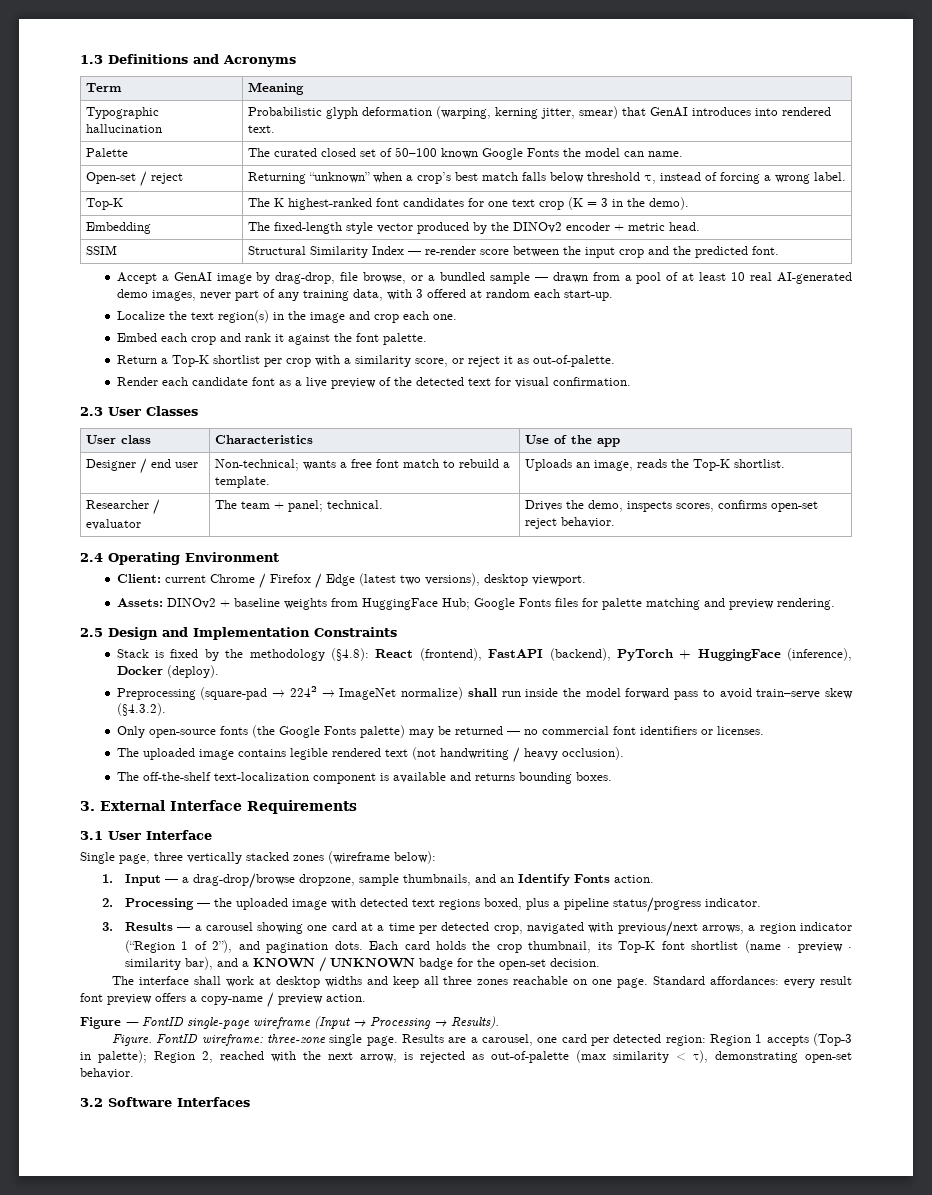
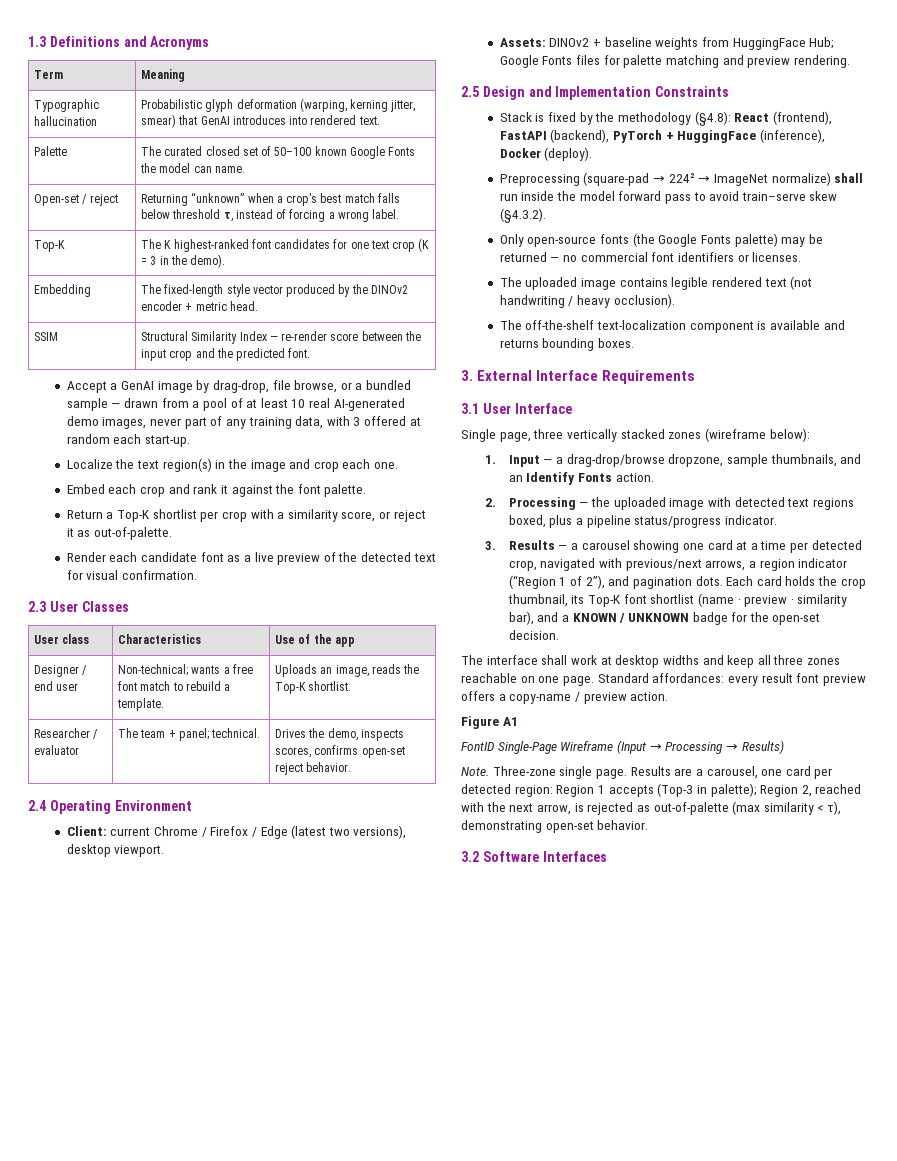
[125,1016,499,1029] [112,1034,327,1046] — FontID single-page wireframe (Input → Processing → Results). // Figure. FontID wireframe: three-zone -> [502,717,518,726] [461,740,784,754] [461,766,556,776] A1 // FontID Single-Page Wireframe (Input → Processing → Results) // Note. Three-zone

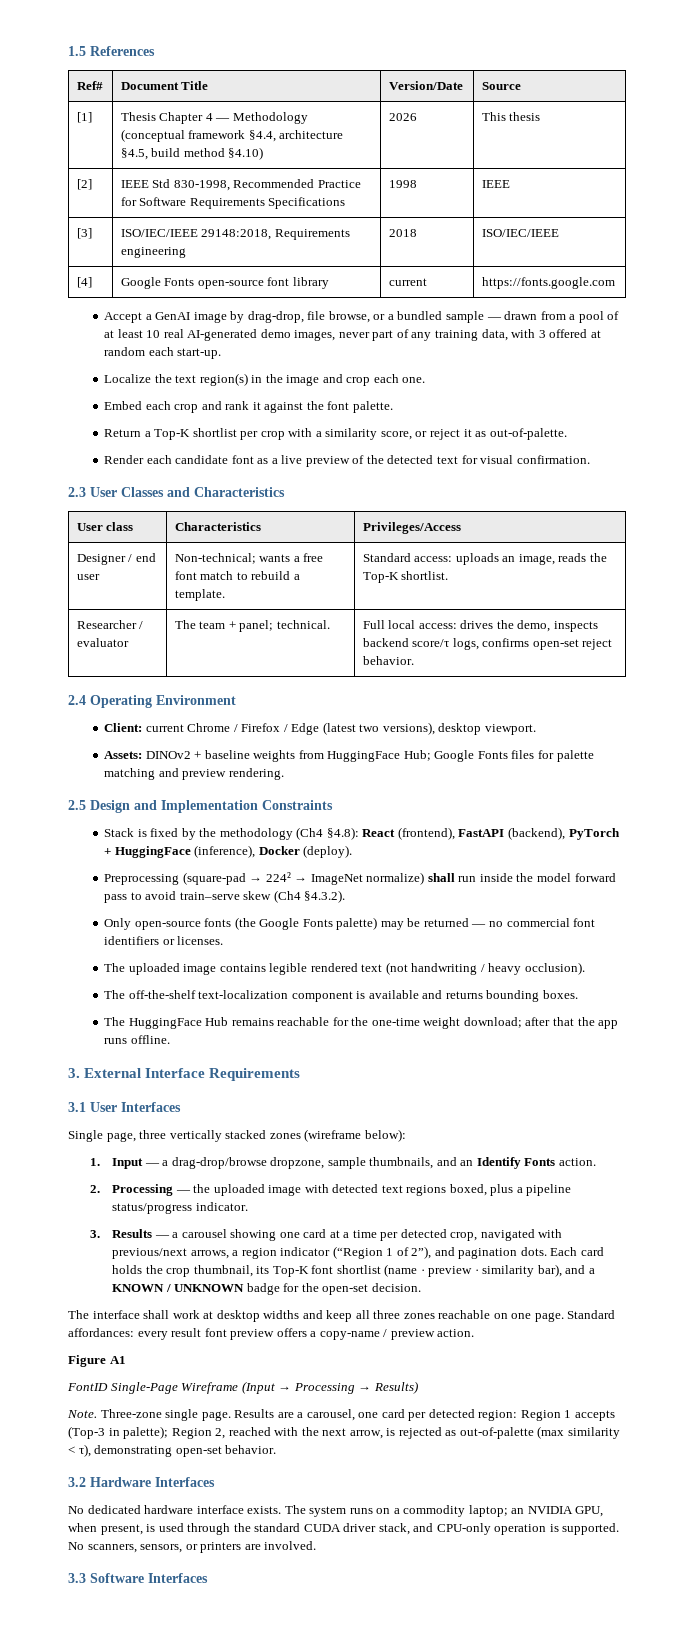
[28,36,210,50] [34,70,64,79] [141,69,186,82] [34,99,100,112] [34,116,98,126] [141,98,416,112] [141,114,380,128] [34,146,68,156] [141,146,416,159] [140,163,245,173] [34,194,118,206] [141,192,400,206] [141,209,400,222] [34,240,66,252] [141,238,430,252] [141,254,226,268] [34,284,92,297] [141,284,408,297] [141,301,258,311] [34,332,59,341] [141,331,421,344] [141,348,311,361] 1.3 Definitions and Acronyms // Term | Meaning // Typographic hallucination | Probabilistic glyph deformation (warping, kerning jitter, smear) that GenAI introduces into rendered text. // Palette | The curated closed set of 50–100 known Google Fonts the model can name. // Open-set / reject | Returning “unknown” when a crop’s best match falls below threshold τ, instead of forcing a wrong label. // Top-K | The K highest-ranked font candidates for one text crop (K = 3 in the demo). // Embedding | The fixed-length style vector produced by the DINOv2 encoder + metric head. // SSIM | Structural Similarity Index — re-render score between the input crop and the predicted font. -> [68,46,155,56] [76,81,103,90] [120,81,209,90] [388,81,463,90] [481,82,521,90] [76,112,92,123] [120,112,308,124] [120,129,344,142] [120,147,264,160] [388,113,417,121] [481,112,541,121] [76,179,92,190] [120,179,361,191] [120,197,346,209] [388,180,417,188] [481,180,510,188] [76,228,92,239] [120,229,350,240] [120,247,186,258] [388,229,417,237] [481,229,559,237] [76,277,92,288] [120,277,329,289] [388,278,427,286] [481,277,615,289] 1.5 References // Ref# | Document Title | Version/Date | Source // [1] | Thesis Chapter 4 — Methodology (conceptual framework §4.4, architecture §4.5, build method §4.10) | 2026 | This thesis // [2] | IEEE Std 830-1998, Recommended Practice for Software Requirements Specifications | 1998 | IEEE // [3] | ISO/IEC/IEEE 29148:2018, Requirements engineering | 2018 | ISO/IEC/IEEE // [4] | Google Fonts open-source font library | current | https://fonts.google.com
(129, 606) none -> [167,487,285,497] and Characteristics
[275,634,355,647] Use of the app -> [362,522,461,534] Privileges/Access
[275,664,318,677] Uploads -> [362,553,499,565] Standard access: uploads
[275,728,404,741] [275,747,312,758] Drives the demo, inspects scores, -> [362,620,598,632] [362,638,479,650] Full local access: drives the demo, inspects backend score/τ logs,
[694,111,731,126] (§4.8): -> [296,827,359,840] (Ch4 §4.8):
[499,208,546,223] (§4.3.2). -> [273,890,346,903] (Ch4 §4.3.2).
(634, 343) none -> [104,1017,619,1029] [104,1035,170,1044] // The HuggingFace Hub remains reachable for the one-time weight download; after that the app runs offline.
[514,403,572,414] Interface -> [121,1102,181,1112] Interfaces
(479, 856) none -> [90,1477,215,1487] [68,1505,604,1517] [68,1523,620,1535] [68,1541,317,1553] [68,1573,86,1583] Hardware Interfaces // No dedicated hardware interface exists. The system runs on a commodity laptop; an NVIDIA GPU, when present, is used through the standard CUDA driver stack, and CPU-only operation is supported. No scanners, sensors, or printers are involved. // 3.3

